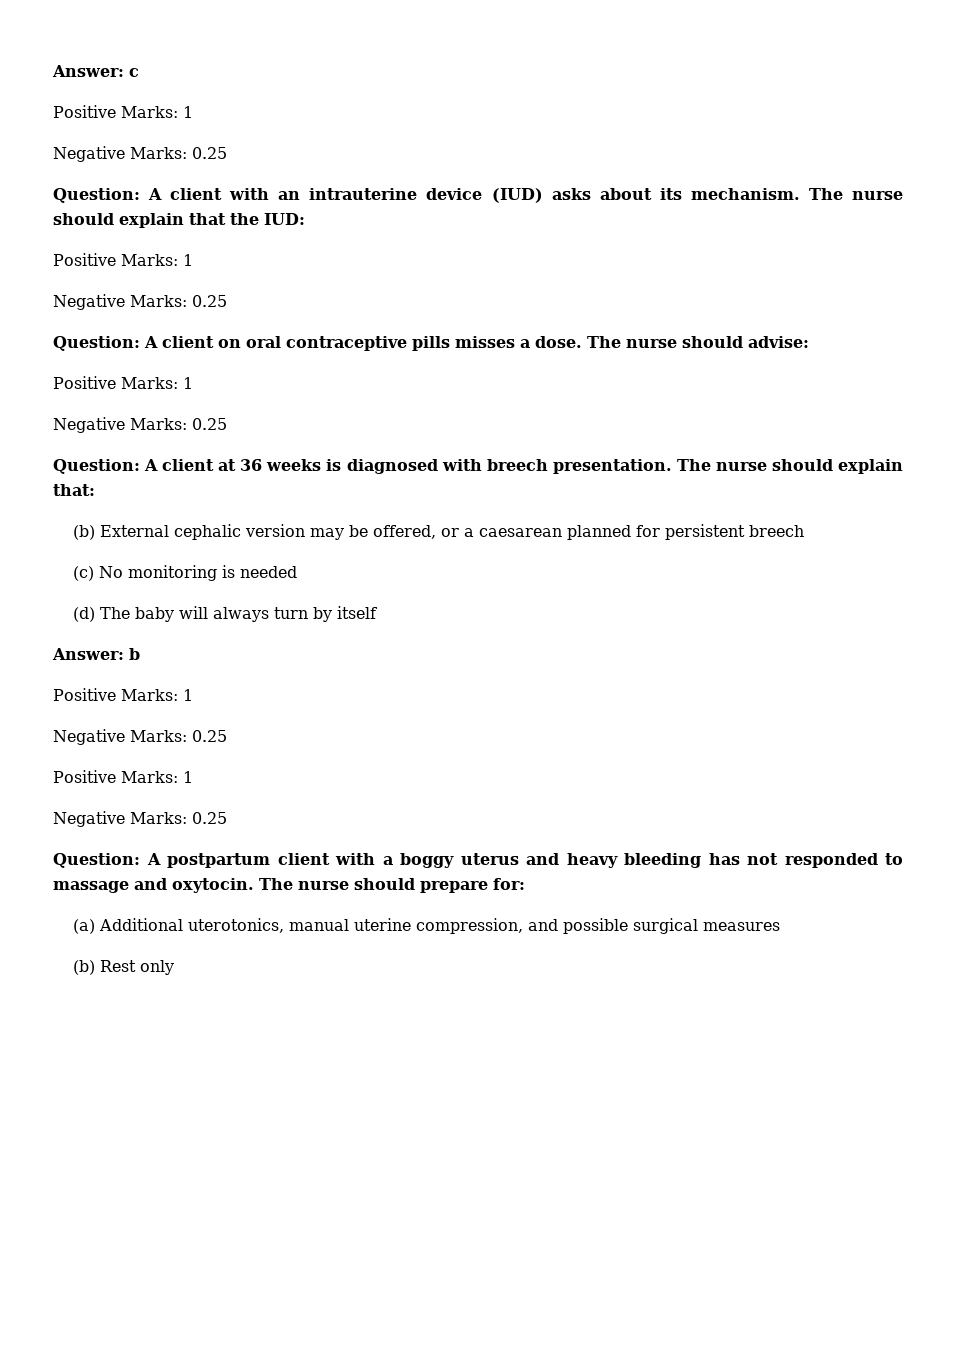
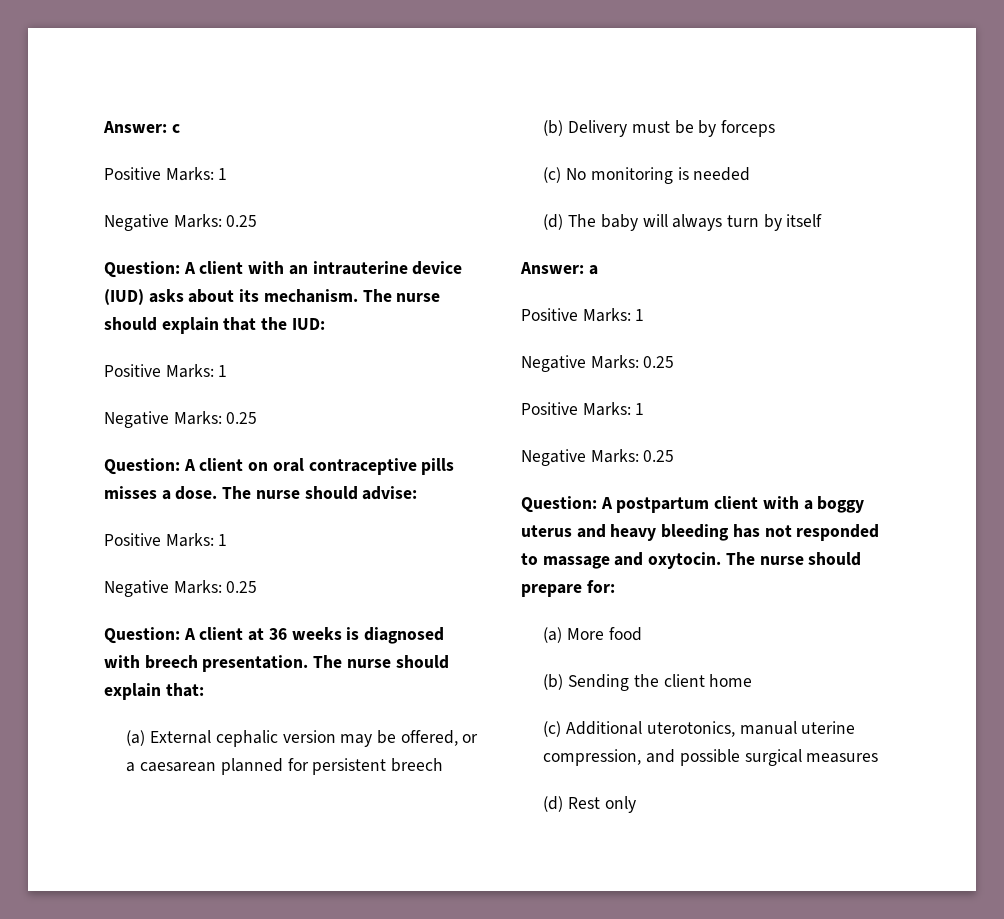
[73,525,96,540] (b) -> [126,730,146,746] (a)
(805, 531) none -> [543,120,775,137] // (b) Delivery must be by forceps
[129,648,140,660] b -> [588,265,598,275] a
(96, 926) none -> [567,627,642,641] [543,674,753,691] [543,721,562,737] More food // (b) Sending the client home // (c)
[73,960,96,975] (b) -> [543,796,564,812] (d)

